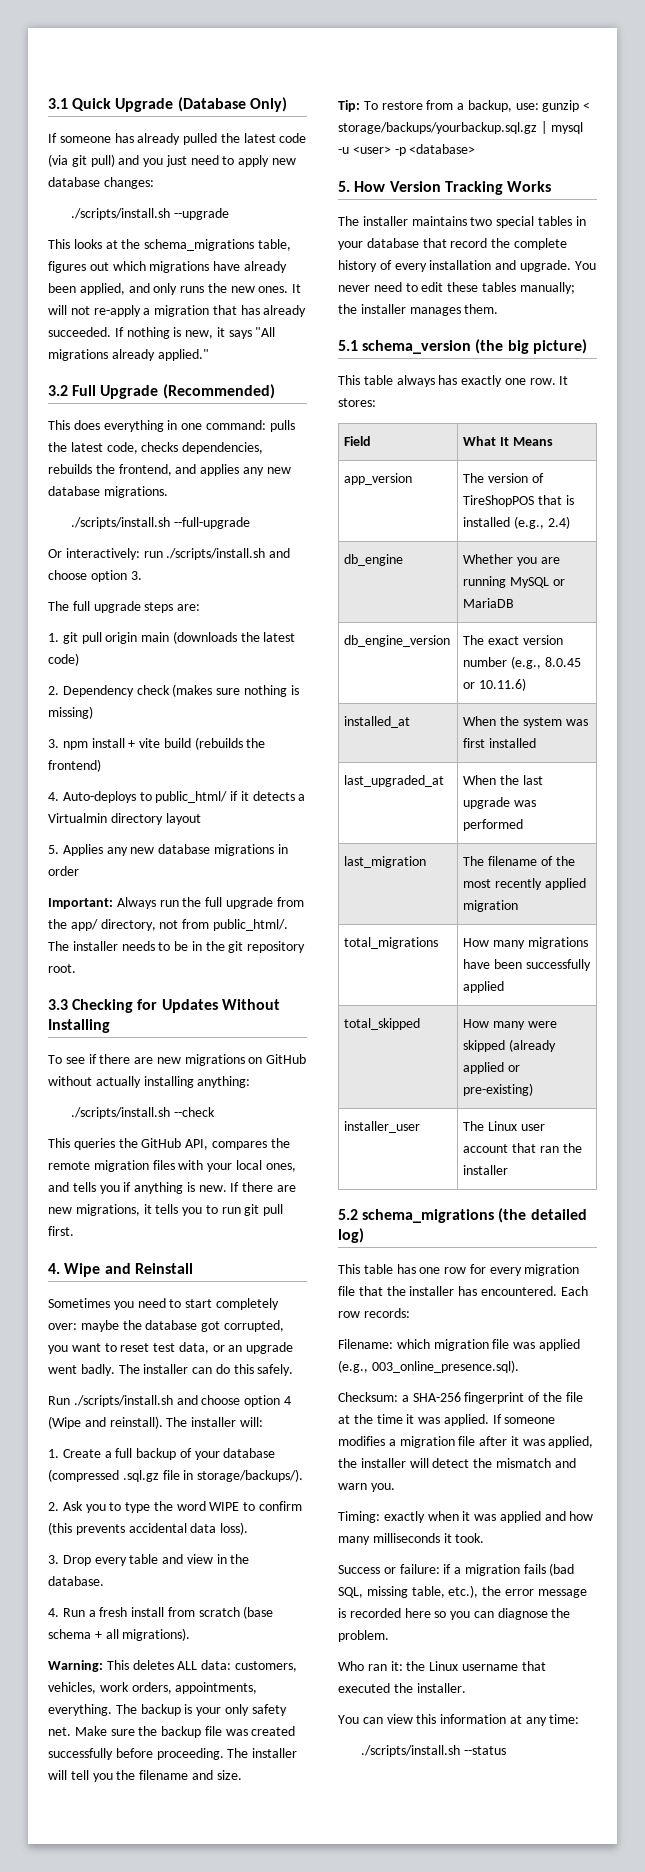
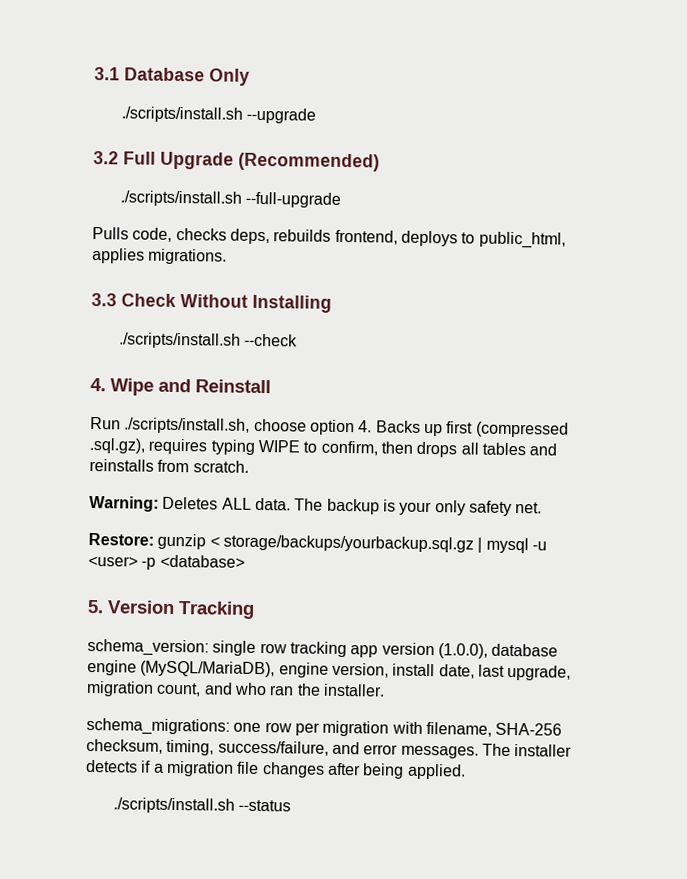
[72,97,287,112] [48,133,307,145] [48,154,297,167] [48,177,154,189] [71,208,230,220] [48,239,291,251] [48,261,287,273] [48,283,302,295] [48,305,307,317] [48,327,276,339] [48,349,209,361] [48,384,275,399] [48,420,295,432] [48,442,264,454] [48,464,291,476] [48,486,168,498] [71,517,251,529] [48,548,291,560] [48,570,142,582] [48,601,201,613] [48,631,296,644] [48,653,79,666] [48,684,299,697] [48,706,93,719] [48,737,266,750] [48,759,101,772] [48,791,306,803] [48,813,201,825] [48,844,288,856] [48,866,79,876] [48,897,304,909] [48,919,288,931] [48,941,306,953] [48,964,76,973] [48,999,280,1013] [48,1019,110,1033] [48,1054,307,1066] [48,1076,251,1088] [71,1107,216,1119] [48,1138,290,1150] [48,1160,296,1172] [48,1182,297,1194] [48,1204,284,1216] [48,1226,74,1236] [48,1263,193,1277] [48,1298,279,1310] [48,1320,284,1332] [48,1342,294,1354] [48,1364,294,1376] [48,1395,291,1407] [48,1416,263,1429] [48,1448,276,1460] [48,1469,304,1482] [48,1501,303,1513] [48,1522,249,1535] [48,1554,250,1566] [48,1576,104,1586] [48,1606,274,1619] [48,1628,191,1641] [48,1660,297,1672] [48,1682,258,1694] [48,1704,112,1716] Quick Upgrade (Database Only) // If someone has already pulled the latest code (via git pull) and you just need to apply new database changes: // ./scripts/install.sh --upgrade // This looks at the schema_migrations table, figures out which migrations have already been applied, and only runs the new ones. It will not re-apply a migration that has already succeeded. If nothing is new, it says "All migrations already applied." // 3.2 Full Upgrade (Recommended) // This does everything in one command: pulls the latest code, checks dependencies, rebuilds the frontend, and applies any new database migrations. // ./scripts/install.sh --full-upgrade // Or interactively: run ./scripts/install.sh and choose option 3. // The full upgrade steps are: // 1. git pull origin main (downloads the latest code) // 2. Dependency check (makes sure nothing is missing) // 3. npm install + vite build (rebuilds the frontend) // 4. Auto-deploys to public_html/ if it detects a Virtualmin directory layout // 5. Applies any new database migrations in order // Important: Always run the full upgrade from the app/ directory, not from public_html/. The installer needs to be in the git repository root. // 3.3 Checking for Updates Without Installing // To see if there are new migrations on GitHub without actually installing anything: // ./scripts/install.sh --check // This queries the GitHub API, compares the remote migration files with your local ones, and tells you if anything is new. If there are new migrations, it tells you to run git pull first. // 4. Wipe and Reinstall // Sometimes you need to start completely over: maybe the database got corrupted, you want to reset test data, or an upgrade went badly. The installer can do this safely. // Run ./scripts/install.sh and choose option 4 (Wipe and reinstall). The installer will: // 1. Create a full backup of your database (compressed .sql.gz file in storage/backups/). // 2. Ask you to type the word WIPE to confirm (this prevents accidental data loss). // 3. Drop every table and view in the database. // 4. Run a fresh install from scratch (base schema + all migrations). // Warning: This deletes ALL data: customers, vehicles, work orders, appointments, everything. -> [124,67,250,86] [121,106,317,124] [93,151,380,172] [120,190,342,208] [92,227,566,249] [92,248,228,265] [91,293,332,313] [119,332,299,349] [90,377,271,396] [90,416,569,438] [89,437,558,458] [89,458,249,473] [89,495,291,512] Database Only // ./scripts/install.sh --upgrade // 3.2 Full Upgrade (Recommended) // ./scripts/install.sh --full-upgrade // Pulls code, checks deps, rebuilds frontend, deploys to public_html, applies migrations. // 3.3 Check Without Installing // ./scripts/install.sh --check // 4. Wipe and Reinstall // Run ./scripts/install.sh, choose option 4. Backs up first (compressed .sql.gz), requires typing WIPE to confirm, then drops all tables and reinstalls from scratch. // Warning: Deletes ALL data.
[74,1726,296,1738] [48,1748,298,1760] [48,1770,242,1782] [338,100,539,112] Make sure the backup file was created successfully before proceeding. The installer will tell you the filename and size. // Tip: To restore from a backup, use: -> [88,532,154,546] // Restore:
[354,181,386,192] How -> (104, 606) none
[507,181,552,192] [338,216,586,228] [338,238,567,250] [338,260,596,272] [338,282,575,294] [338,304,499,316] [338,339,587,354] [338,375,569,387] [338,398,376,407] [344,436,372,446] [463,436,553,446] [344,473,413,485] [463,473,544,483] [463,495,574,507] [463,516,570,529] [344,554,404,566] [463,554,560,566] [463,576,565,588] [463,598,515,608] [344,635,451,647] [463,635,563,645] [463,656,581,669] [463,678,527,691] [344,716,411,728] [463,716,588,728] [463,738,537,748] [344,775,445,787] [463,775,543,785] [463,797,537,809] [463,819,524,831] [344,856,427,868] [463,856,575,866] [463,878,586,890] [463,900,519,912] [344,937,439,949] [463,937,588,949] [463,959,591,971] [463,981,505,993] [344,1018,421,1030] [463,1019,557,1030] [463,1039,557,1052] [463,1062,521,1074] [463,1083,534,1096] [344,1121,421,1133] [463,1121,545,1131] [463,1143,582,1153] [463,1165,509,1175] [338,1208,587,1223] [338,1228,364,1243] [338,1264,580,1276] [338,1286,588,1296] [338,1308,410,1318] [338,1339,580,1351] [338,1360,519,1373] [338,1392,583,1404] [338,1414,556,1426] [338,1436,594,1448] [338,1458,576,1468] [338,1483,395,1492] [338,1511,594,1523] [338,1533,485,1545] [338,1563,575,1576] [338,1585,587,1598] [338,1608,571,1620] [338,1630,389,1642] [338,1661,546,1671] [338,1683,466,1693] [338,1714,580,1726] Works // The installer maintains two special tables in your database that record the complete history of every installation and upgrade. You never need to edit these tables manually; the installer manages them. // 5.1 schema_version (the big picture) // This table always has exactly one row. It stores: // Field | What It Means // app_version | The version of TireShopPOS that is installed (e.g., 2.4) // db_engine | Whether you are running MySQL or MariaDB // db_engine_version | The exact version number (e.g., 8.0.45 or 10.11.6) // installed_at | When the system was first installed // last_upgraded_at | When the last upgrade was performed // last_migration | The filename of the most recently applied migration // total_migrations | How many migrations have been successfully applied // total_skipped | How many were skipped (already applied or pre-existing) // installer_user | The Linux user account that ran the installer // 5.2 schema_migrations (the detailed log) // This table has one row for every migration file that the installer has encountered. Each row records: // Filename: which migration file was applied (e.g., 003_online_presence.sql). // Checksum: a SHA-256 fingerprint of the file at the time it was applied. If someone modifies a migration file after it was applied, the installer will detect the mismatch and warn you. // Timing: exactly when it was applied and how many milliseconds it took. // Success or failure: if a migration fails (bad SQL, missing table, etc.), the error message is recorded here so you can diagnose the problem. // Who ran it: the Linux username that executed the installer. // You can view this information at any time: -> [87,638,559,659] [87,659,572,681] [86,680,385,697] [86,717,563,737] [86,738,573,759] [86,759,466,780] // schema_version: single row tracking app version (1.0.0), database engine (MySQL/MariaDB), engine version, install date, last upgrade, migration count, and who ran the installer. // schema_migrations: one row per migration with filename, SHA-256 checksum, timing, success/failure, and error messages. The installer detects if a migration file changes after being applied.

